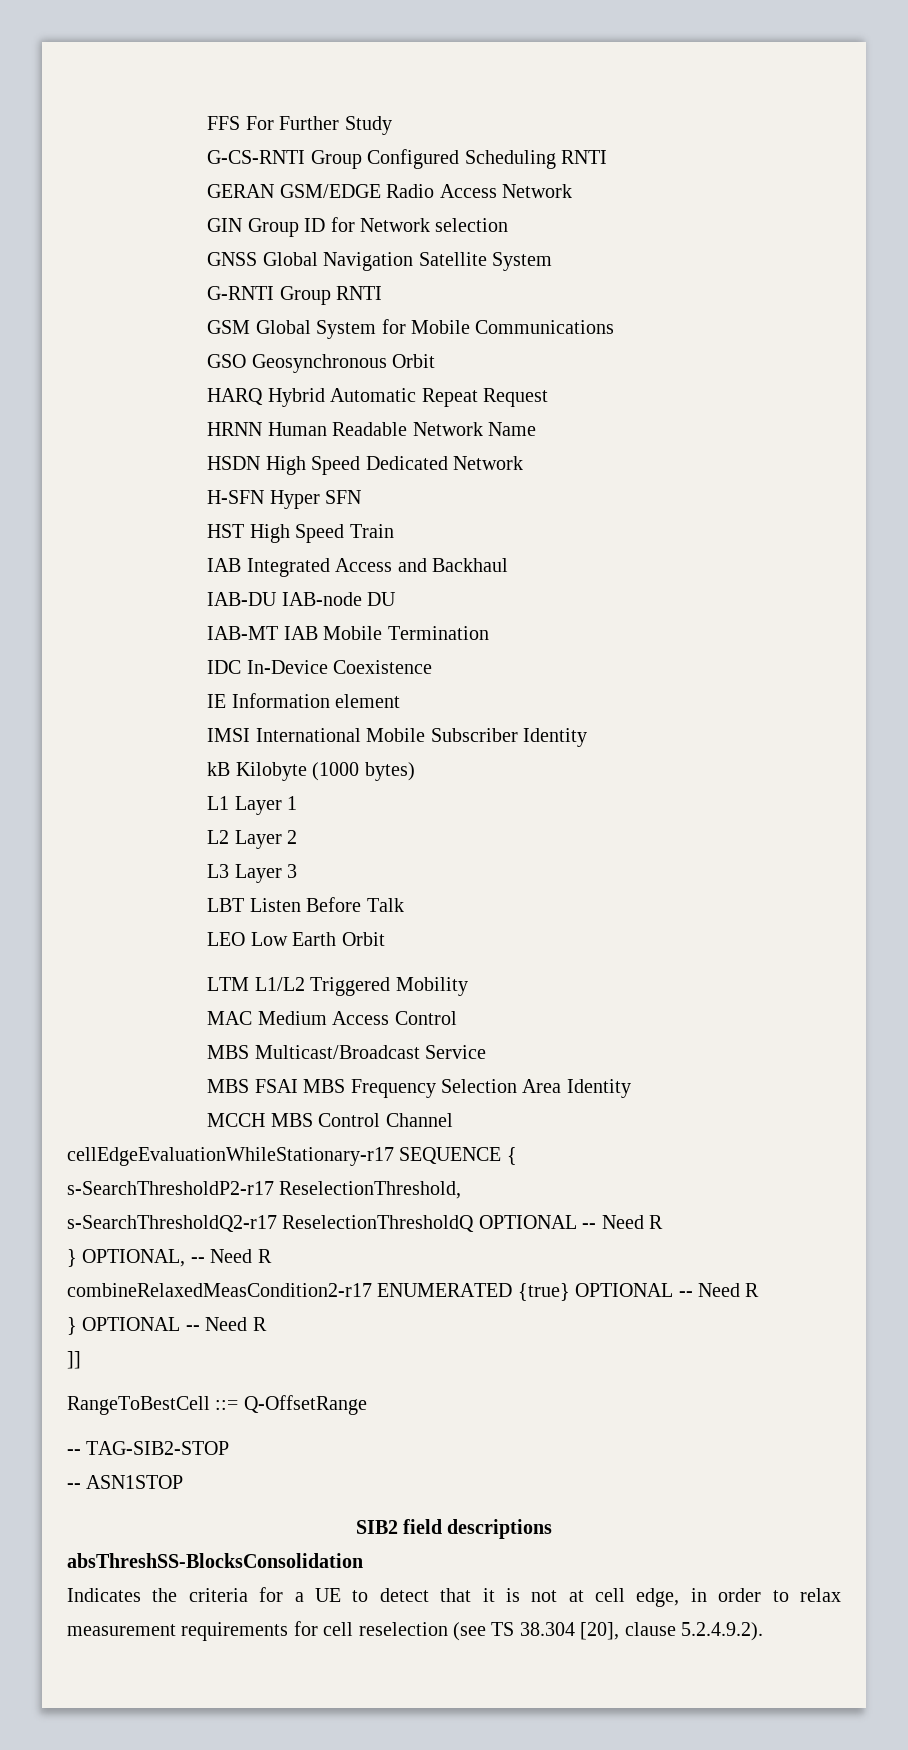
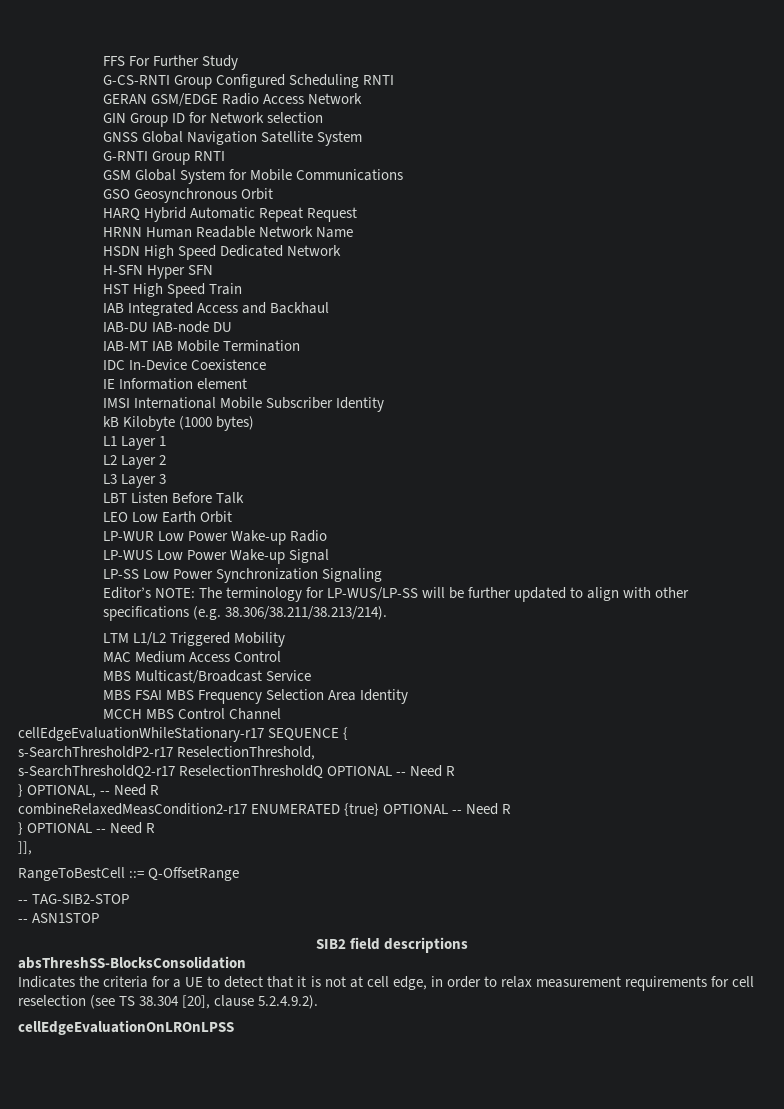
(385, 939) none -> [102,530,327,545] [102,549,329,564] [102,568,382,583] [102,587,690,602] [102,606,387,621] // LP-WUR Low Power Wake-up Radio // LP-WUS Low Power Wake-up Signal // LP-SS Low Power Synchronization Signaling // Editor’s NOTE: The terminology for LP-WUS/LP-SS will be further updated to align with other specifications (e.g. 38.306/38.211/38.213/214).
[67,1351,81,1369] ]] -> [18,841,32,855] ]],
(763, 1631) none -> [18,1020,234,1035] // cellEdgeEvaluationOnLROnLPSS

